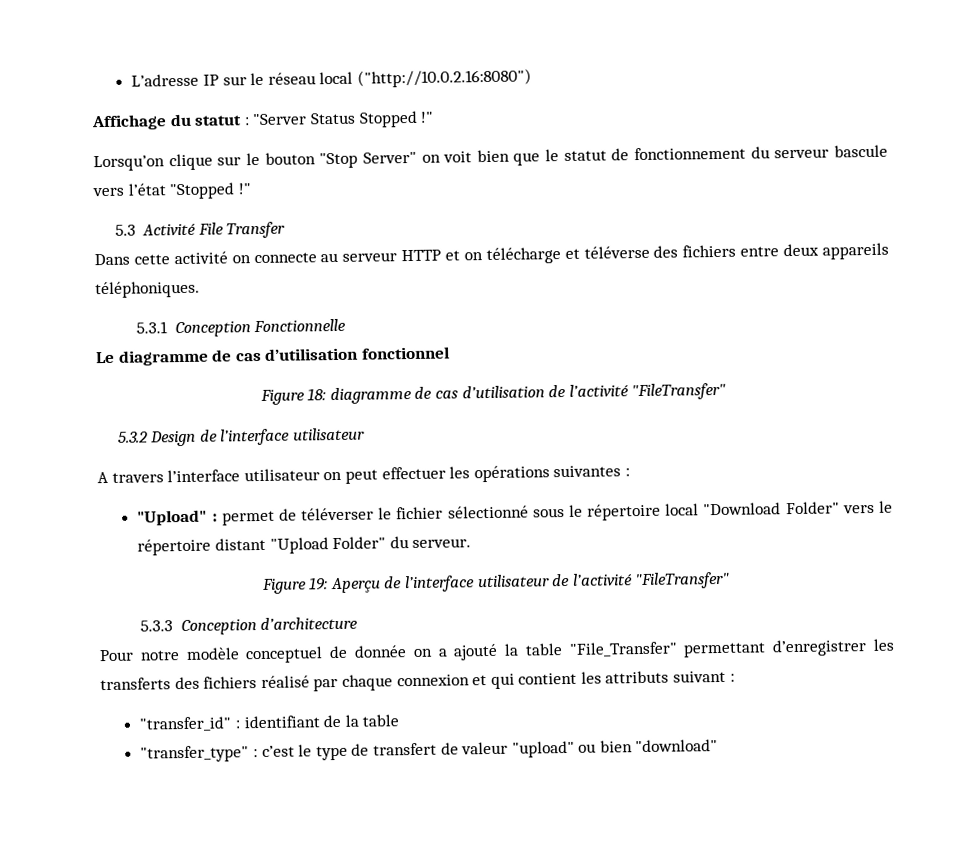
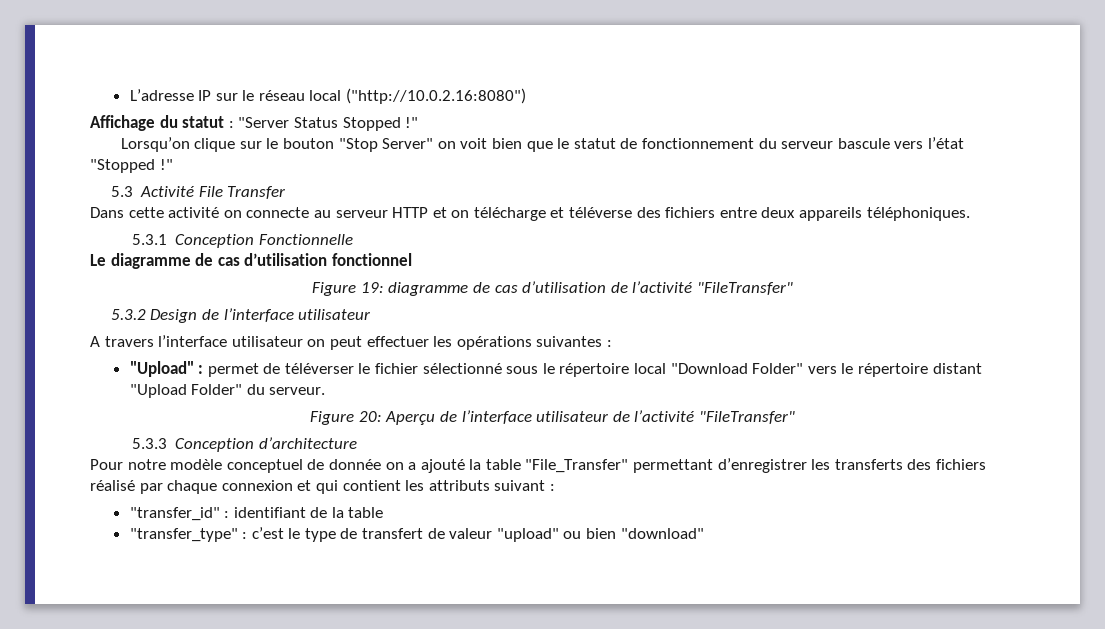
[307,388,327,401] 18: -> [360,282,384,293] 19:
[308,577,329,591] 19: -> [358,411,382,422] 20:

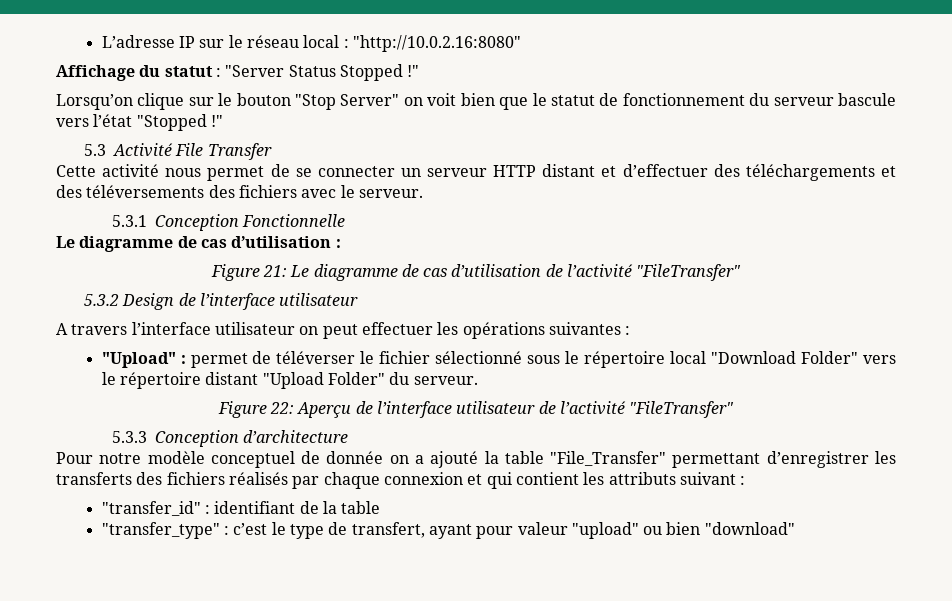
[346,88,527,104] ("http://10.0.2.16:8080") -> [343,35,521,52] : "http://10.0.2.16:8080"
[90,207,970,221] Dans cette activité on connecte au serveur HTTP et on télécharge et téléverse des fichiers entre deux appareils téléphoniques. -> [56,164,896,181] [56,185,423,198] Cette activité nous permet de se connecter un serveur HTTP distant et d’effectuer des téléchargements et des téléversements des fichiers avec le serveur.
[331,253,412,266] [312,282,384,296] fonctionnel // Figure 19: -> [335,239,341,248] [210,264,310,281] : // Figure 21: Le
[358,411,382,422] 20: -> [270,402,295,414] 22:
[90,480,135,491] réalisé -> [228,472,288,485] réalisés
[362,528,445,539] transfert de -> [351,522,514,539] transfert, ayant pour

